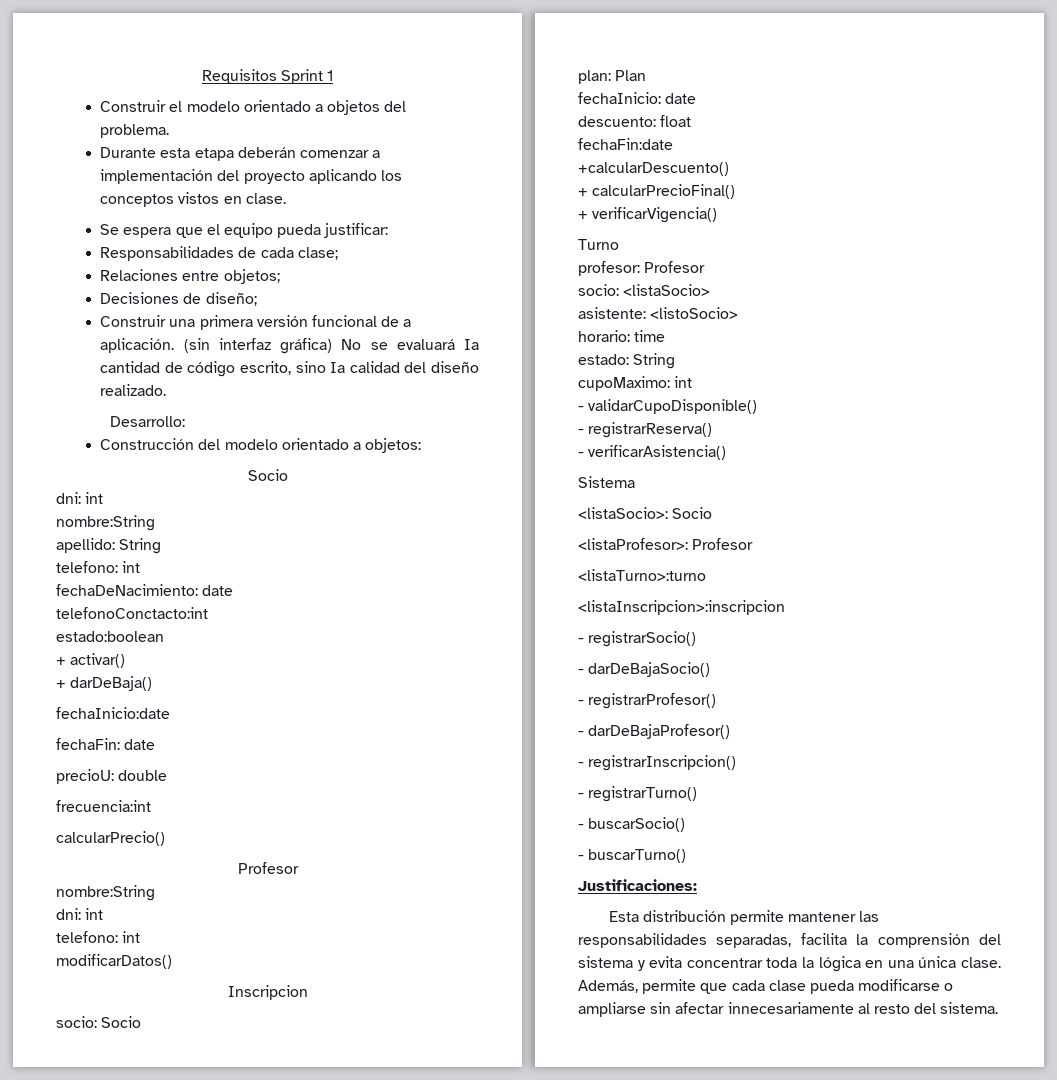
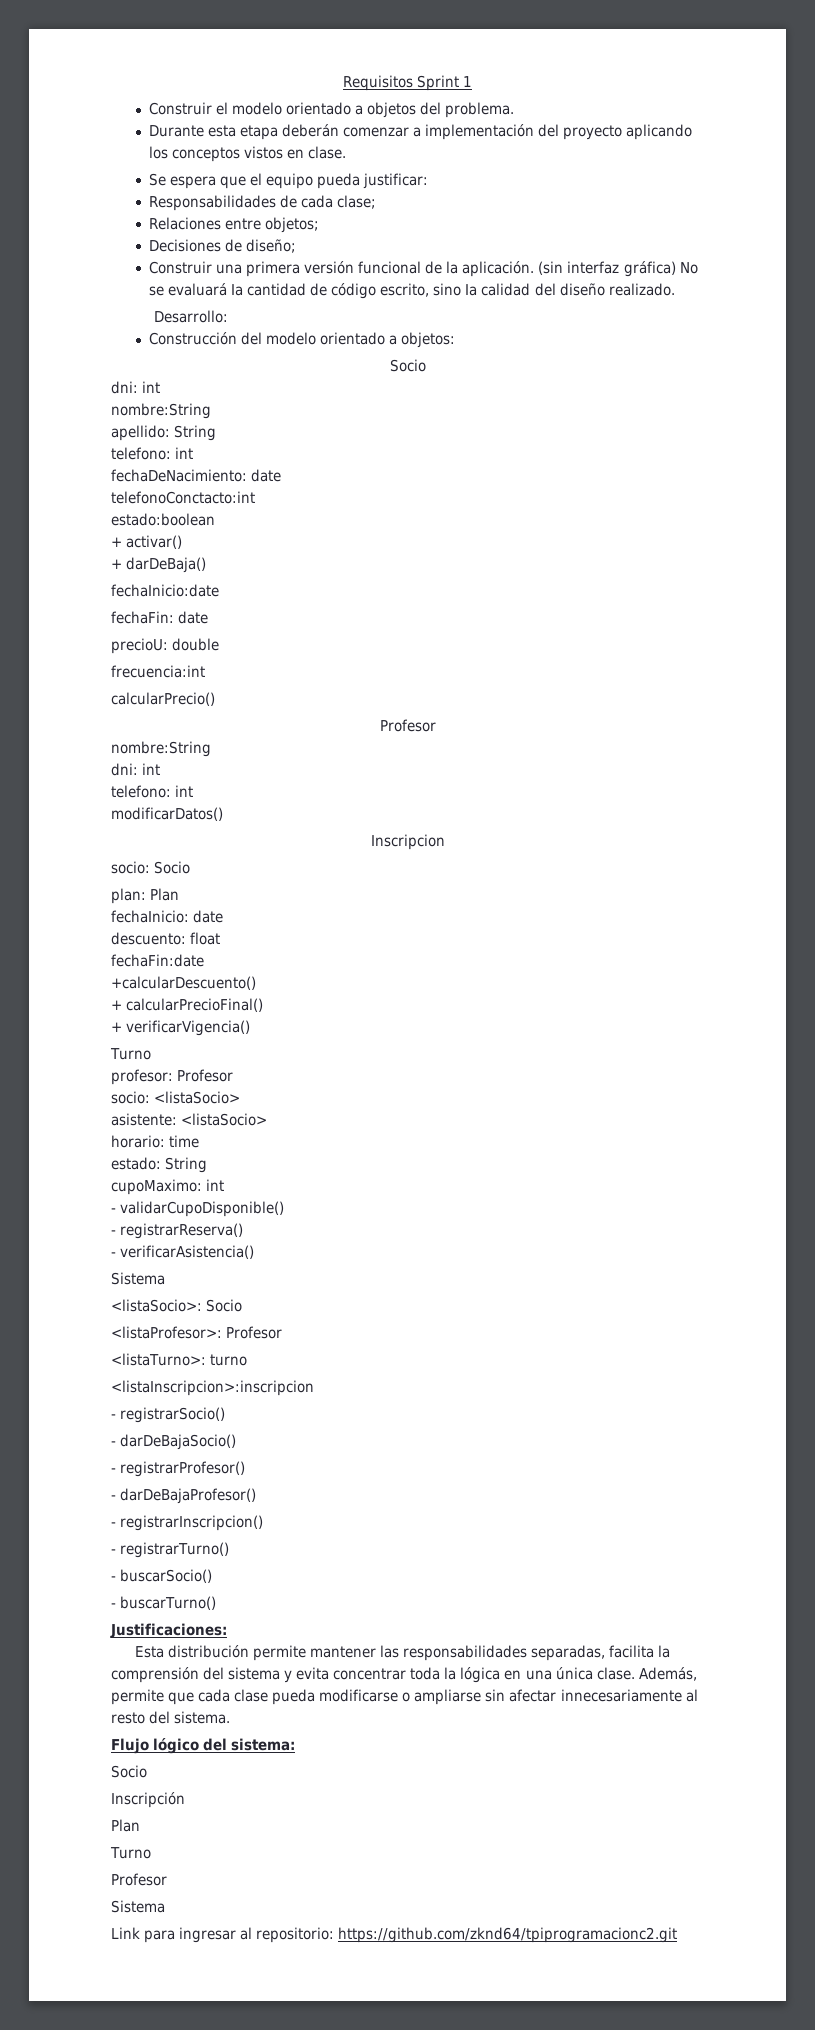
[403,319,412,327] a -> [446,261,459,274] la
[650,307,739,319] <listoSocio> -> [181,1113,268,1126] <listaSocio>
[578,569,706,581] <listaTurno>:turno -> [111,1353,248,1366] <listaTurno>: turno
(999, 1008) none -> [111,1738,296,1754] [111,1765,147,1778] [111,1792,185,1808] [111,1819,140,1832] [110,1847,151,1859] [111,1873,167,1886] [111,1900,165,1913] [111,1927,678,1943] // Flujo lógico del sistema: // Socio // Inscripción // Plan // Turno // Profesor // Sistema // Link para ingresar al repositorio: https://github.com/zknd64/tpiprogramacionc2.git

